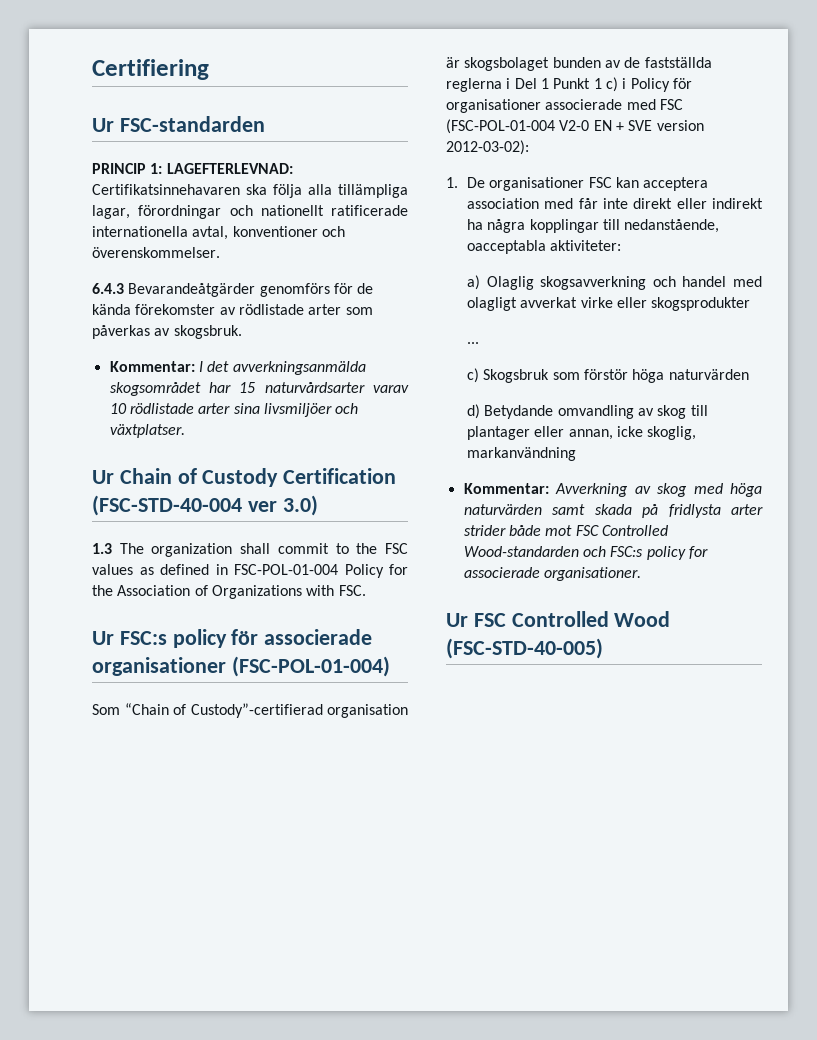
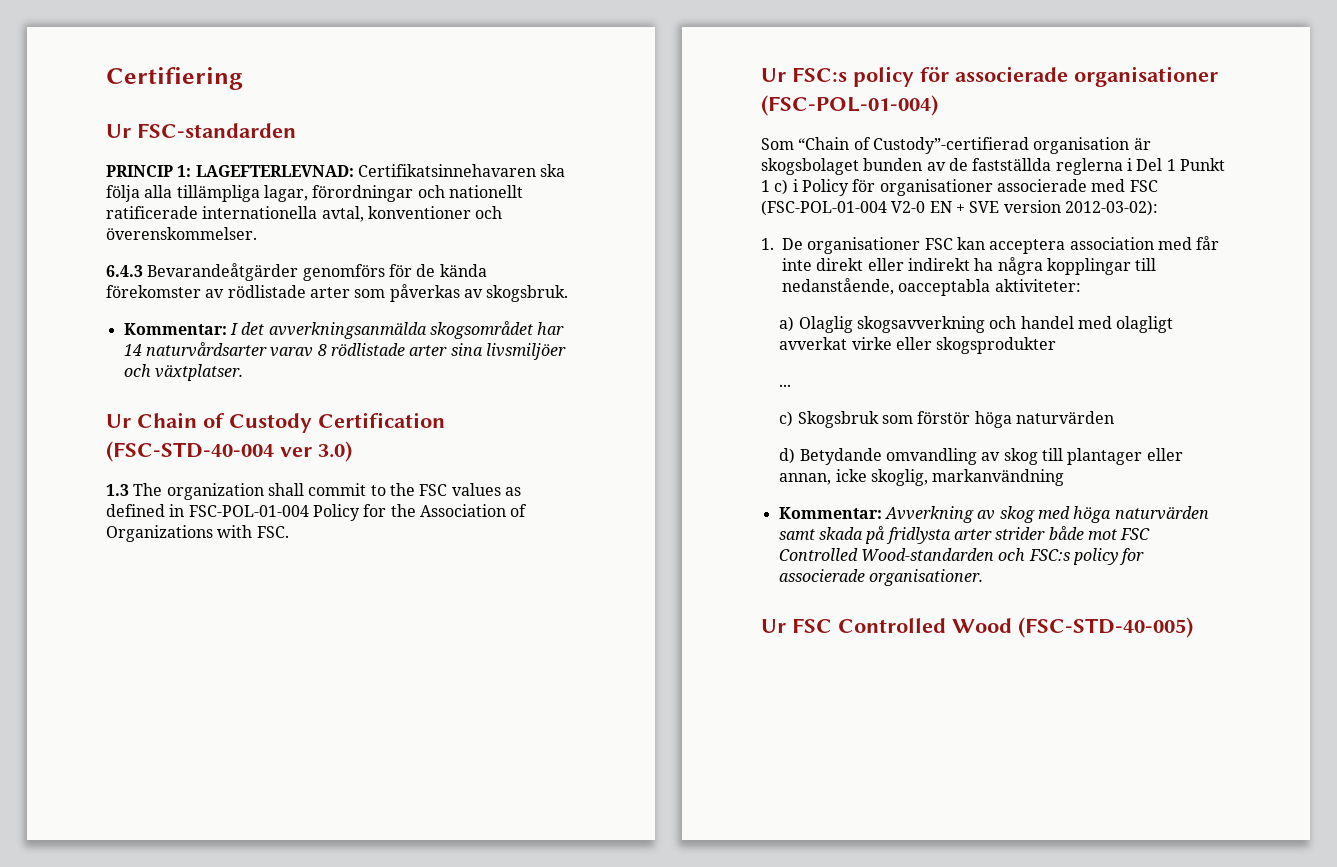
[239,382,256,393] 15 -> [123,344,142,356] 14
[109,403,127,414] 10 -> [317,344,327,356] 8

